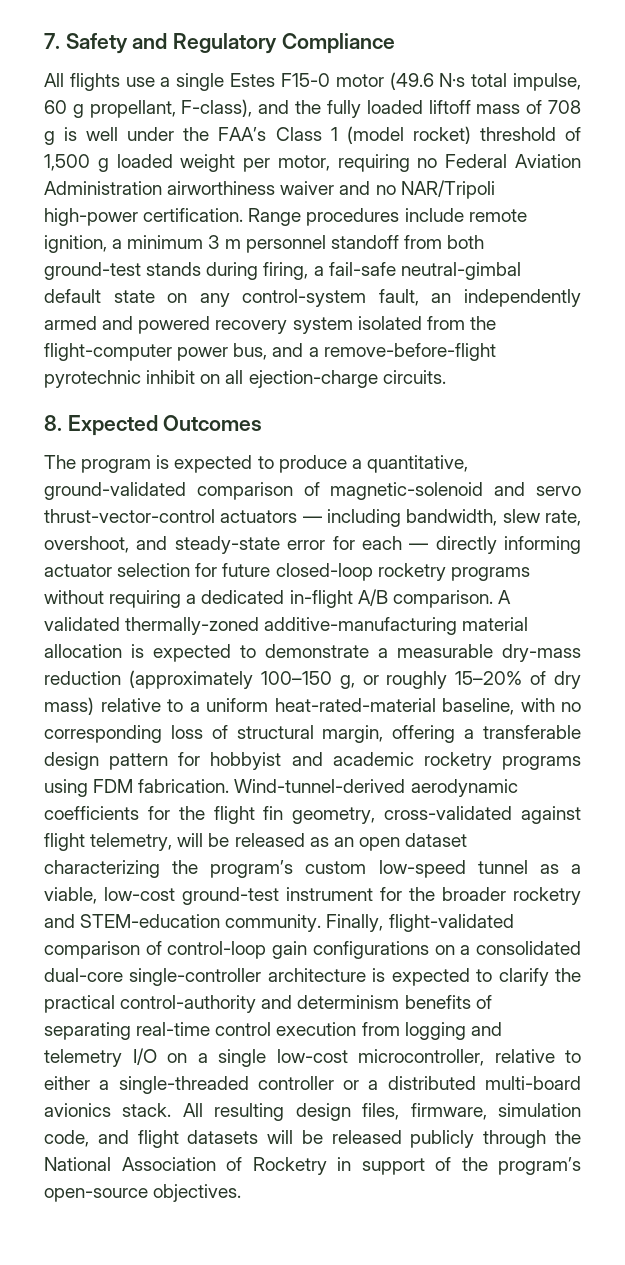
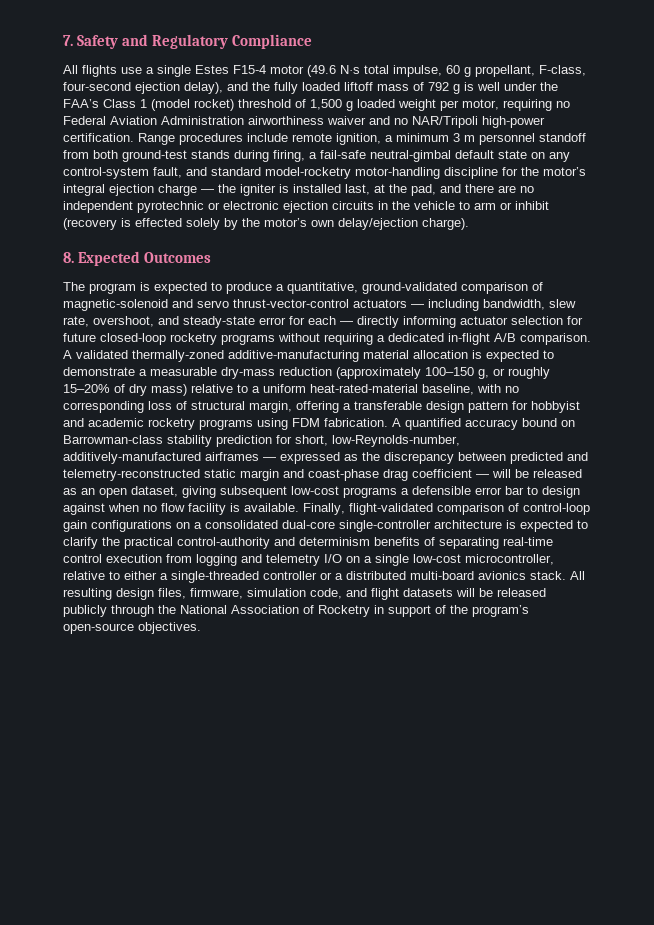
[280,73,330,87] F15-0 -> [233,65,266,74] F15-4
[181,99,253,117] F-class), -> [539,65,586,76] [63,82,223,94] F-class, four-second ejection delay),
[548,100,581,114] 708 -> [428,82,449,91] 792
[431,289,581,307] [44,316,496,334] [44,343,496,361] [44,370,446,388] an independently armed and powered recovery system isolated from the flight-computer power bus, and a remove-before-flight pyrotechnic inhibit on all ejection-charge circuits. -> [186,167,586,179] [63,184,534,196] [63,201,549,213] [63,218,469,230] and standard model-rocketry motor-handling discipline for the motor’s integral ejection charge — the igniter is installed last, at the pad, and there are no independent pyrotechnic or electronic ejection circuits in the vehicle to arm or inhibit (recovery is effected solely by the motor’s own delay/ejection charge).
[234,779,518,797] [44,806,582,824] [44,833,173,851] Wind-tunnel-derived aerodynamic coefficients for the flight fin geometry, cross-validated against flight telemetry, -> [392,418,575,430] [63,435,460,447] [63,452,588,464] [63,469,489,481] A quantified accuracy bound on Barrowman-class stability prediction for short, low-Reynolds-number, additively-manufactured airframes — expressed as the discrepancy between predicted and telemetry-reconstructed static margin and coast-phase drag coefficient —
[405,833,468,847] [44,860,581,878] [44,887,581,905] [44,914,322,932] dataset characterizing the program’s custom low-speed tunnel as a viable, low-cost ground-test instrument for the broader rocketry and STEM-education community. -> [131,486,580,498] [63,503,299,515] dataset, giving subsequent low-cost programs a defensible error bar to design against when no flow facility is available.

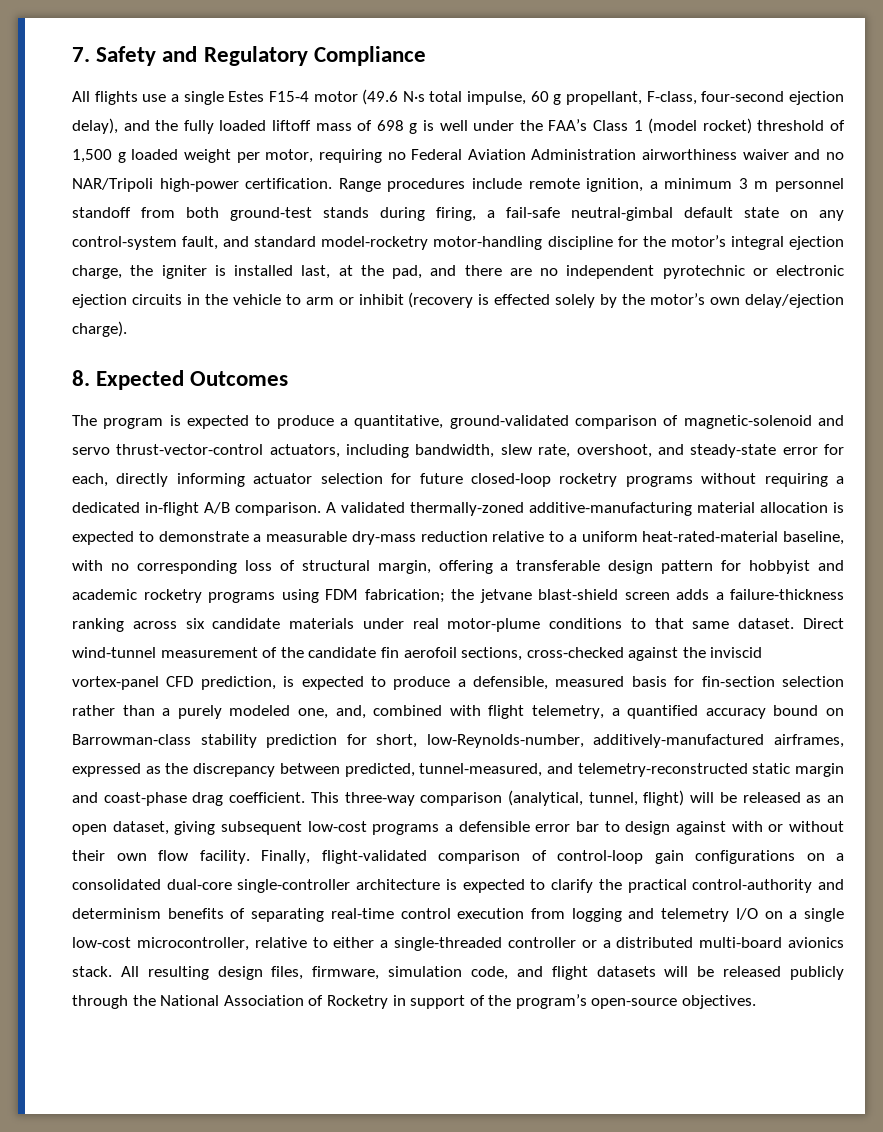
[428,82,449,91] 792 -> [376,120,404,131] 698
[158,184,214,196] charge — -> [72,265,122,279] charge,
[353,299,424,308] actuators — -> [269,444,340,458] actuators,
[308,316,353,325] each — -> [72,473,108,487] each,
[336,367,550,379] [63,384,187,396] (approximately 100–150 g, or roughly 15–20% of dry mass) -> (488, 536) none
[324,418,401,427] fabrication. A -> [364,589,844,603] [72,618,844,632] [72,647,763,661] [72,676,844,690] [72,705,620,719] fabrication; the jetvane blast-shield screen adds a failure-thickness ranking across six candidate materials under real motor-plume conditions to that same dataset. Direct wind-tunnel measurement of the candidate fin aerofoil sections, cross-checked against the inviscid vortex-panel CFD prediction, is expected to produce a defensible, measured basis for fin-section selection rather than a purely modeled one, and, combined with flight telemetry, a
[205,452,276,461] airframes — -> [774,734,844,748] airframes,
[510,452,563,464] predicted -> [344,763,543,777] predicted, tunnel-measured,
[412,469,489,478] coefficient — -> [229,790,685,806] coefficient. This three-way comparison (analytical, tunnel, flight)
[108,503,299,515] when no flow facility is available. -> [731,821,844,832] [72,850,250,864] with or without their own flow facility.

